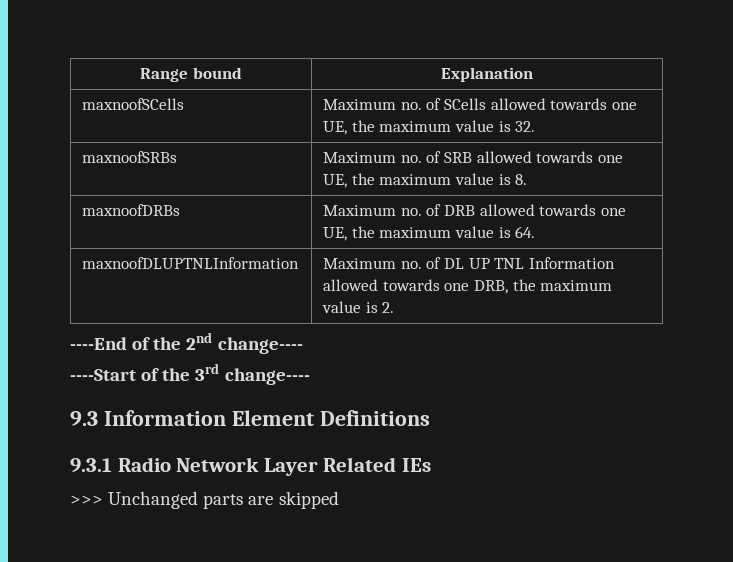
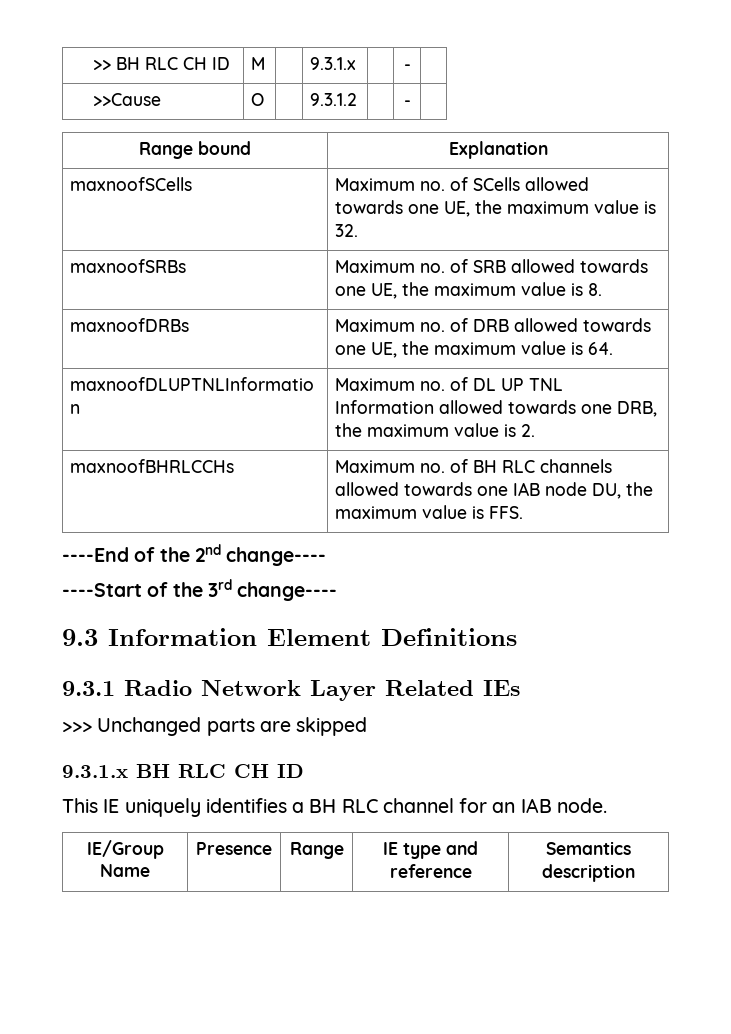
(140, 75) none -> [93,57,231,70] [251,57,266,70] [310,57,357,70] [403,64,411,70] [93,93,162,106] [251,93,265,106] [310,93,358,106] [403,100,411,106] >> BH RLC CH ID | M | | 9.3.1.x | | - | // >>Cause | O | | 9.3.1.2 | | - | //
(395, 307) none -> [70,459,235,473] [335,459,613,473] [335,482,654,499] [335,505,524,519] // maxnoofBHRLCCHs | Maximum no. of BH RLC channels allowed towards one IAB node DU, the maximum value is FFS.
(339, 500) none -> [62,764,304,778] [62,798,607,817] [86,840,164,859] [100,864,150,877] [196,842,272,855] [289,842,344,859] [383,841,478,859] [389,864,472,878] [546,841,631,855] [542,864,635,882] // 9.3.1.x BH RLC CH ID // This IE uniquely identifies a BH RLC channel for an IAB node. // IE/Group Name | Presence | Range | IE type and reference | Semantics description

